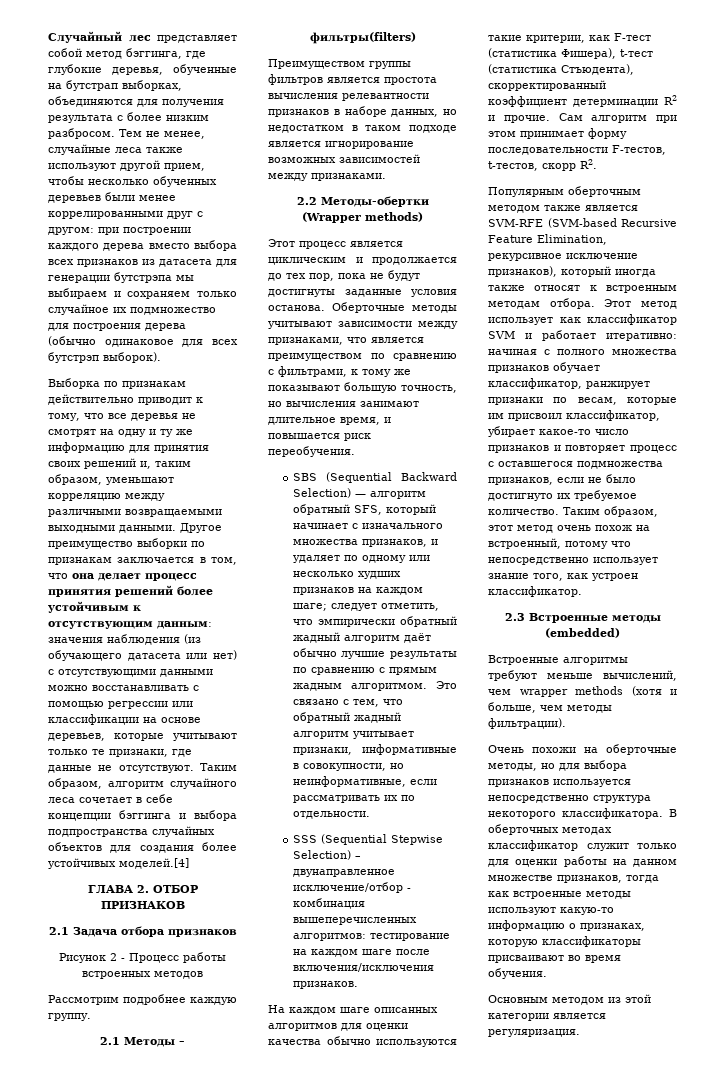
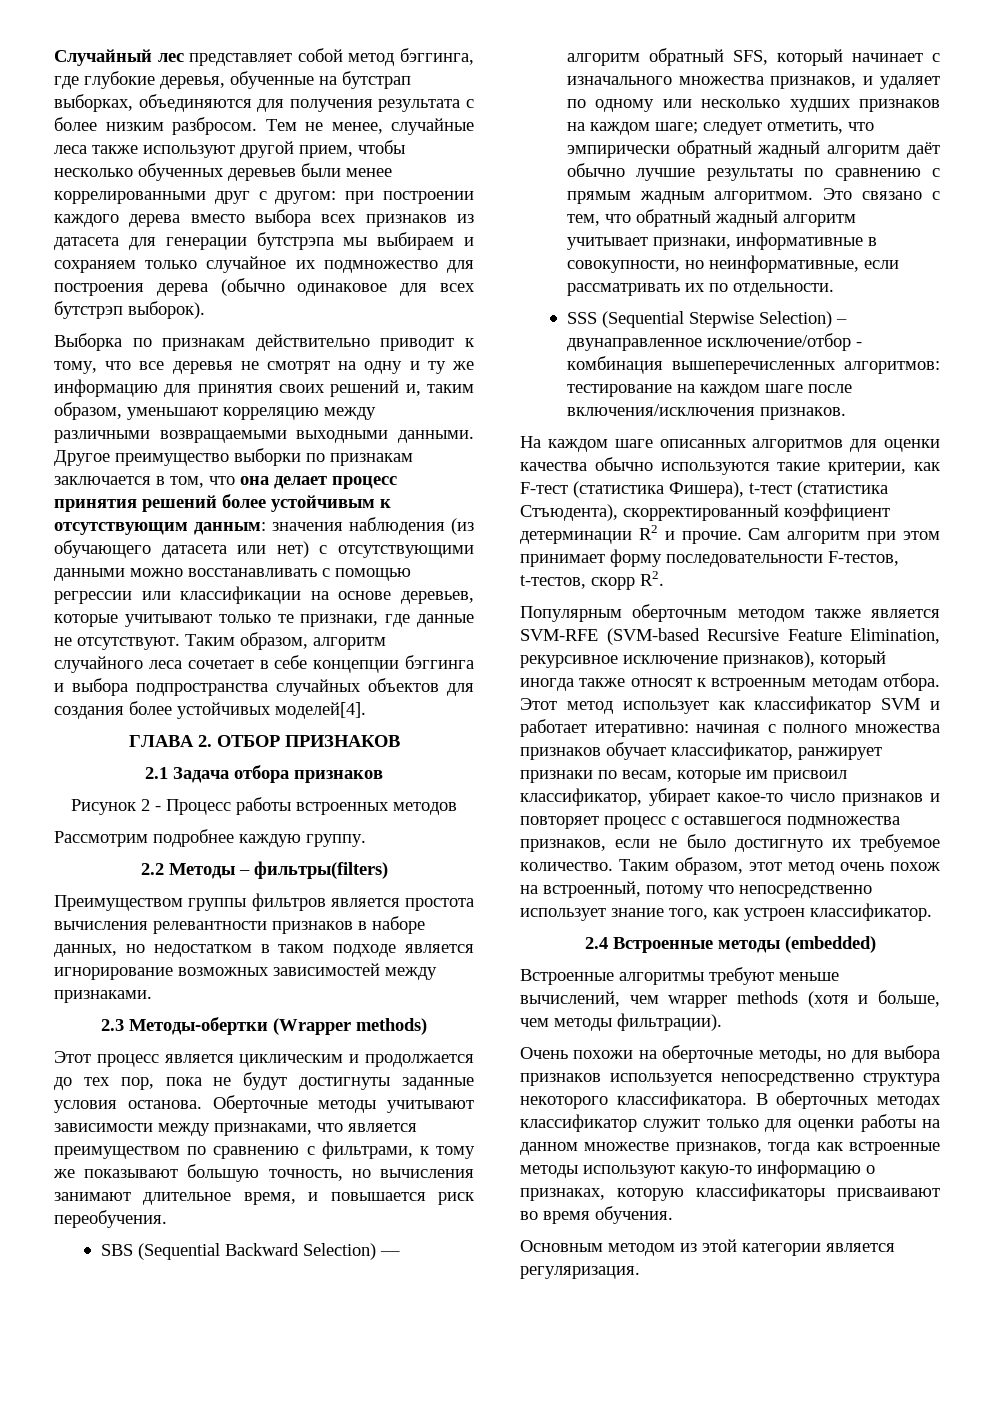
[119,858,189,869] моделей.[4] -> [275,702,366,719] моделей[4].
[100,1037,120,1045] 2.1 -> [140,863,164,875] 2.2
[296,197,317,205] 2.2 -> [101,1019,124,1031] 2.3
[504,613,525,621] 2.3 -> [584,937,608,949] 2.4

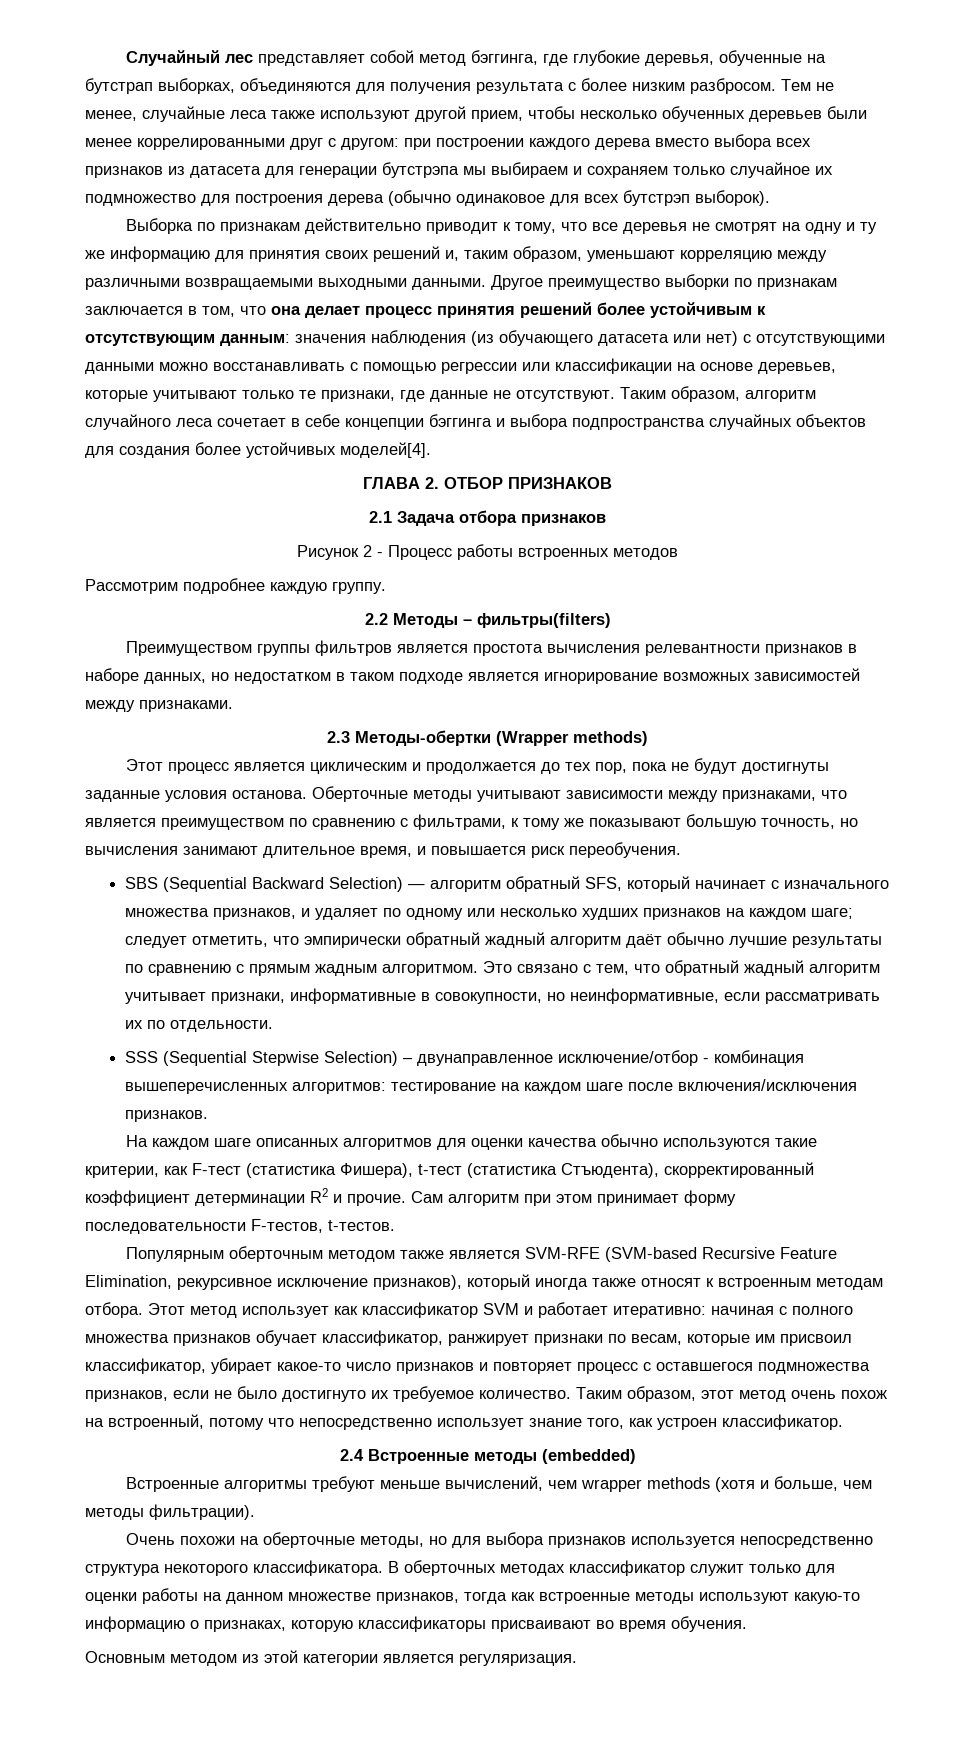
[520,571,664,590] t-тестов, скорр R2. -> [328,1220,395,1231] t-тестов.

